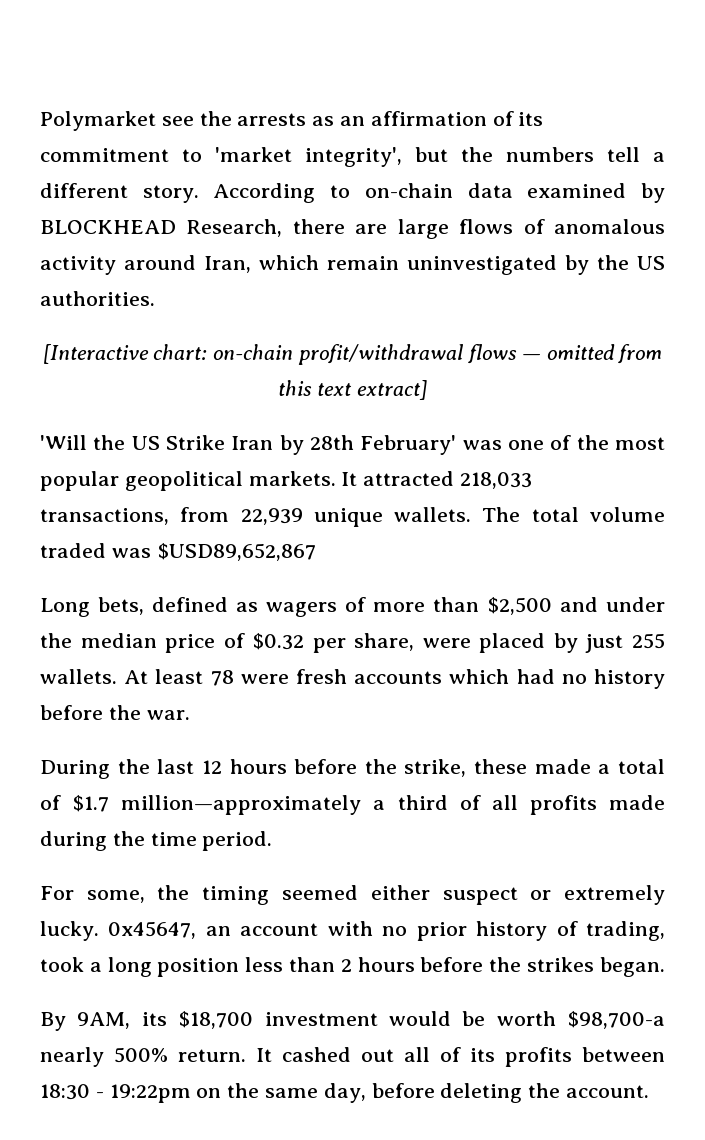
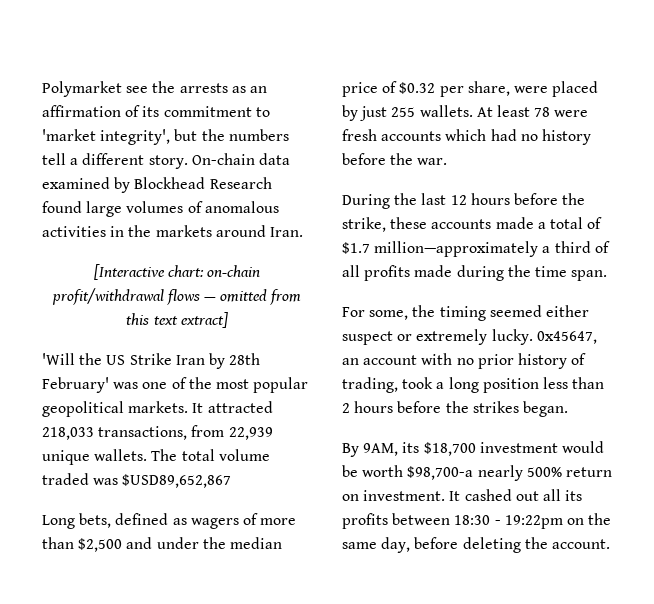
[213,183,665,203] [40,219,666,239] [40,255,665,275] [40,291,155,306] According to on-chain data examined by BLOCKHEAD Research, there are large flows of anomalous activity around Iran, which remain uninvestigated by the US authorities. -> [191,153,290,165] [42,177,272,193] [42,201,279,217] [42,225,303,237] On-chain data examined by Blockhead Research found large volumes of anomalous activities in the markets around Iran.
(528, 766) none -> [431,219,492,229] accounts
[202,831,273,851] period. -> [571,270,608,281] span.
[178,1049,246,1062] return. -> [565,467,612,477] [342,490,446,501] return on investment.
[440,1047,461,1062] of -> (561, 495) none

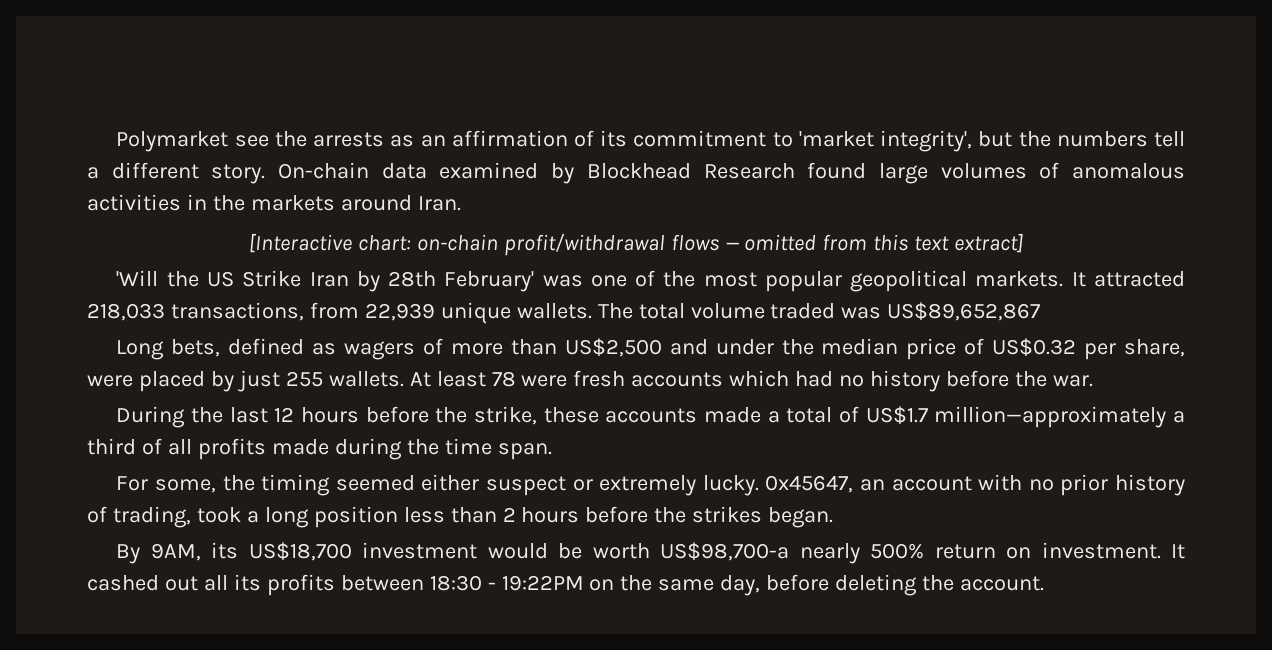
[122,474,232,488] $USD89,652,867 -> [887,302,1041,321] US$89,652,867
[78,538,123,552] $2,500 -> [564,338,662,357] US$2,500
[399,82,436,94] $0.32 -> [992,338,1077,357] US$0.32
[342,242,370,254] $1.7 -> [865,406,928,425] US$1.7
[423,442,476,456] $18,700 -> [248,542,352,561] US$18,700
[407,466,474,480] $98,700-a -> [660,542,790,561] US$98,700-a
[504,515,563,529] 19:22pm -> [501,575,584,591] 19:22PM

